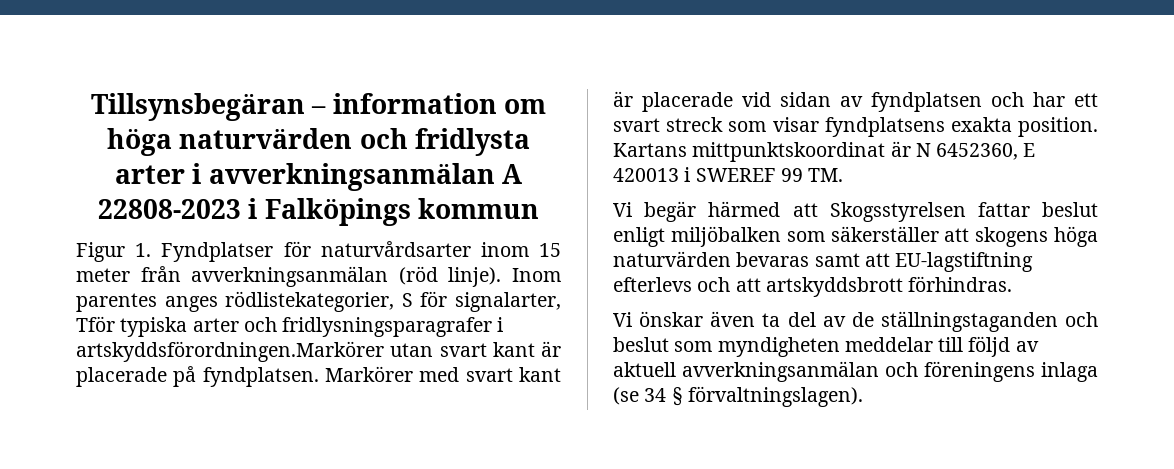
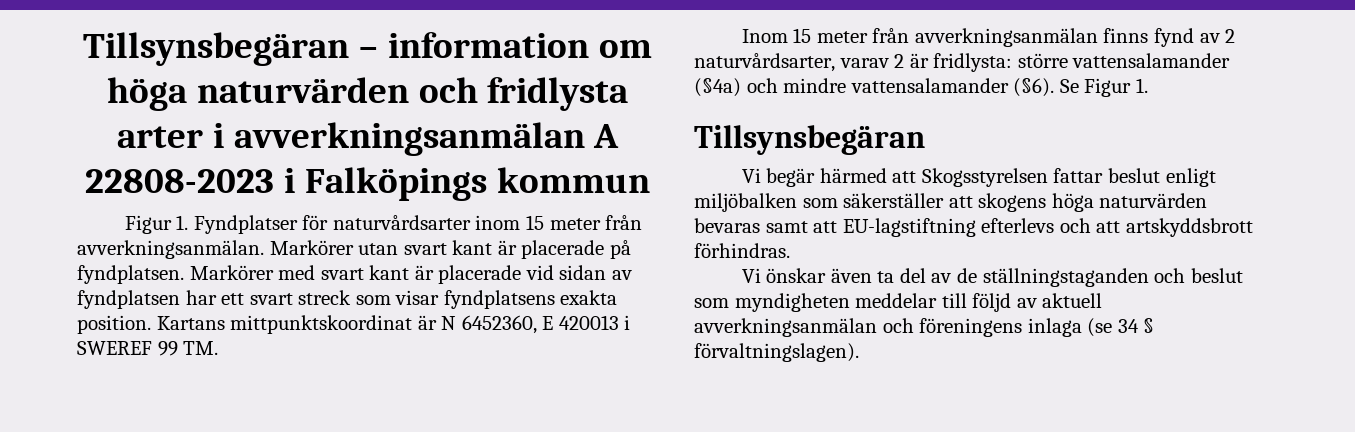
[191,266,562,287] [76,291,562,312] [76,316,504,337] [76,341,384,362] avverkningsanmälan (röd linje). Inom parentes anges rödlistekategorier, S för signalarter, Tför typiska arter och fridlysningsparagrafer i artskyddsförordningen.Markörer -> [77,240,354,259] avverkningsanmälan. Markörer
[991,92,1024,107] och -> (180, 299) none
(844, 175) none -> [741,28,1236,47] [694,53,1231,72] [694,78,1148,97] [694,125,925,155] // Inom 15 meter från avverkningsanmälan finns fynd av 2 naturvårdsarter, varav 2 är fridlysta: större vattensalamander (§4a) och mindre vattensalamander (§6). Se Figur 1. // Tillsynsbegäran

